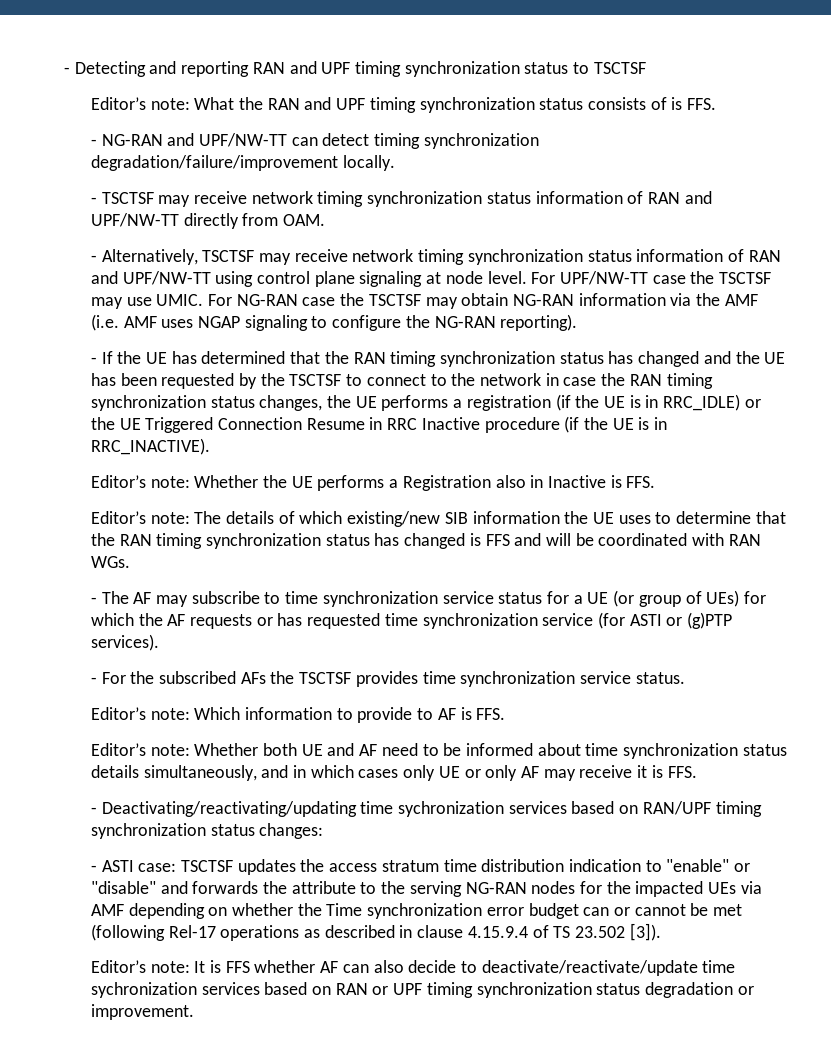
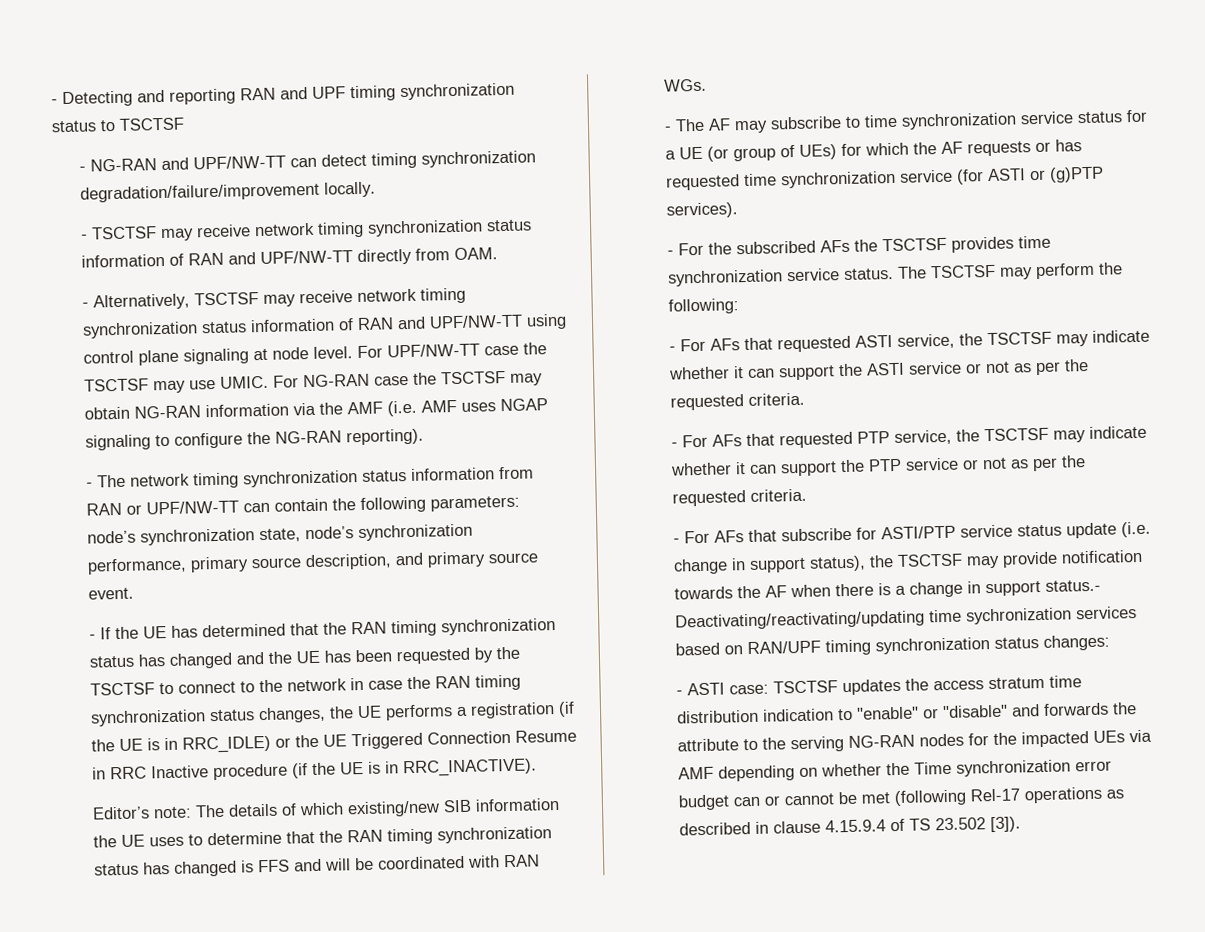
[90,97,717,113] // Editor’s note: What the RAN and UPF timing synchronization status consists of is FFS. -> (185, 124) none
(578, 322) none -> [85,466,534,489] [85,495,520,516] [86,523,473,546] [86,551,538,575] [87,587,134,600] // - The network timing synchronization status information from RAN or UPF/NW-TT can contain the following parameters: node’s synchronization state, node’s synchronization performance, primary source description, and primary source event.
[90,475,656,491] // Editor’s note: Whether the UE performs a Registration also in Inactive is FFS. -> (537, 768) none
[90,707,506,723] [90,743,787,759] [90,765,697,781] [90,807,97,814] // Editor’s note: Which information to provide to AF is FFS. // Editor’s note: Whether both UE and AF need to be informed about time synchronization status details simultaneously, and in which cases only UE or only AF may receive it is FFS. // - -> [896,262,1123,280] [667,298,739,315] [668,329,1150,353] [667,358,1089,381] [669,392,805,411] [670,425,1147,449] [669,455,1086,477] [671,488,807,507] [672,521,1151,544] [672,549,1143,575] [673,579,1101,600] The TSCTSF may perform the following: // - For AFs that requested ASTI service, the TSCTSF may indicate whether it can support the ASTI service or not as per the requested criteria. // - For AFs that requested PTP service, the TSCTSF may indicate whether it can support the PTP service or not as per the requested criteria. // - For AFs that subscribe for ASTI/PTP service status update (i.e. change in support status), the TSCTSF may provide notification towards the AF when there is a change in support status.-
[90,960,736,976] [90,982,754,998] [90,1004,194,1020] // Editor’s note: It is FFS whether AF can also decide to deactivate/reactivate/update time sychronization services based on RAN or UPF timing synchronization status degradation or improvement. -> (1021, 824) none

